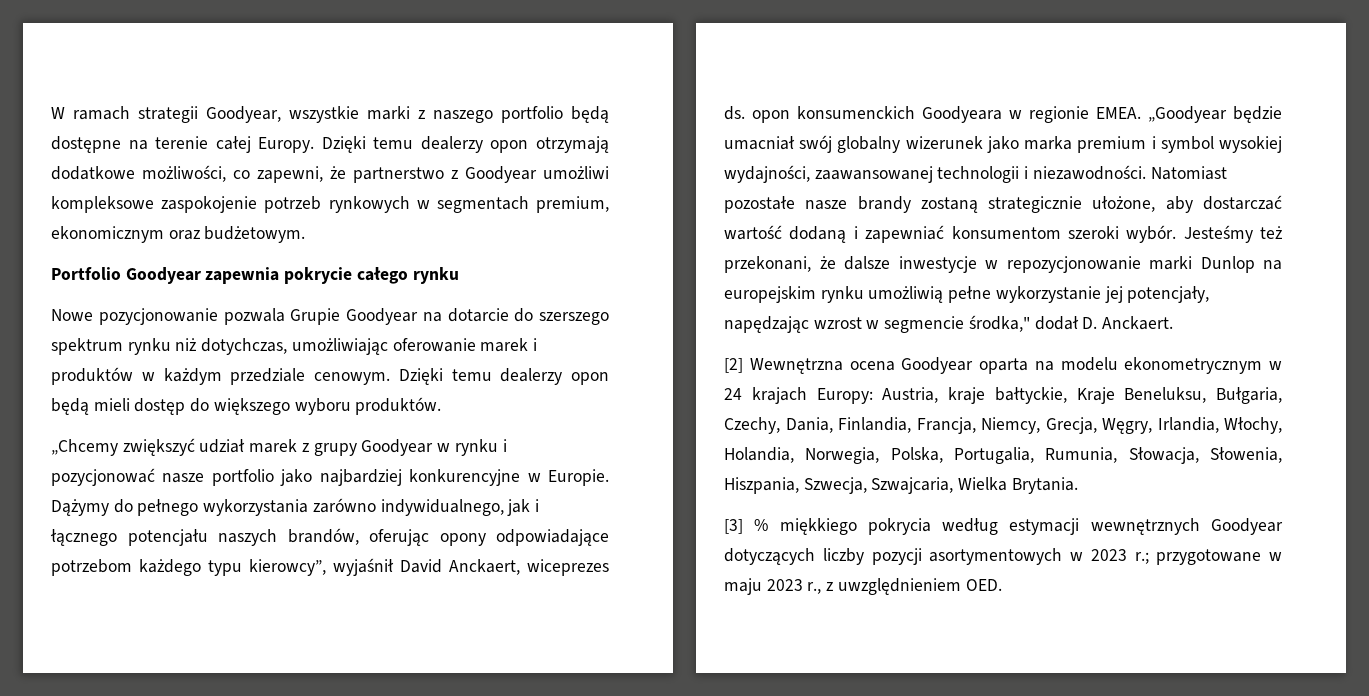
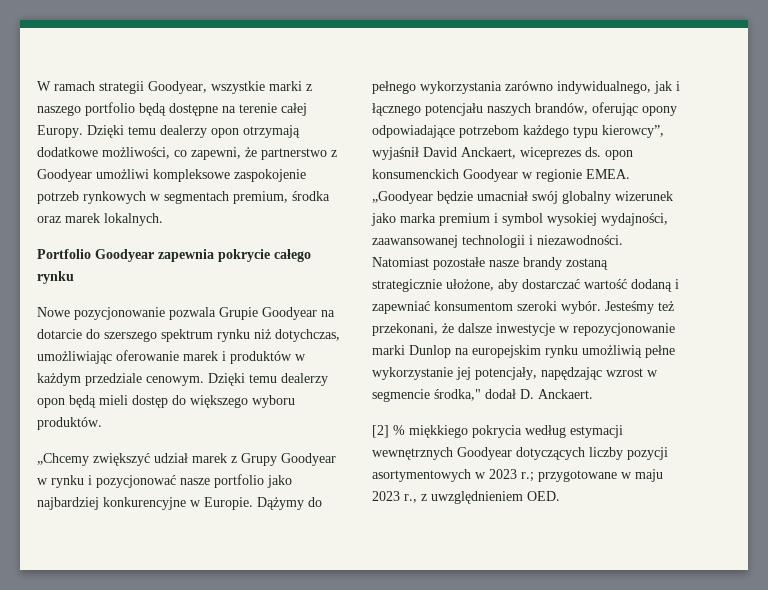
[51,226,306,243] ekonomicznym oraz budżetowym. -> [292,191,330,201] [37,213,163,226] środka oraz marek lokalnych.
[313,443,357,456] grupy -> [241,453,277,466] Grupy
[922,106,1002,123] Goodyeara -> [463,169,518,182] Goodyear
[749,357,1282,374] [724,387,1282,404] [724,417,1282,434] [724,447,1282,464] [724,477,1078,494] [724,519,743,534] Wewnętrzna ocena Goodyear oparta na modelu ekonometrycznym w 24 krajach Europy: Austria, kraje bałtyckie, Kraje Beneluksu, Bułgaria, Czechy, Dania, Finlandia, Francja, Niemcy, Grecja, Węgry, Irlandia, Włochy, Holandia, Norwegia, Polska, Portugalia, Rumunia, Słowacja, Słowenia, Hiszpania, Szwecja, Szwajcaria, Wielka Brytania. // [3] -> (389, 431) none

